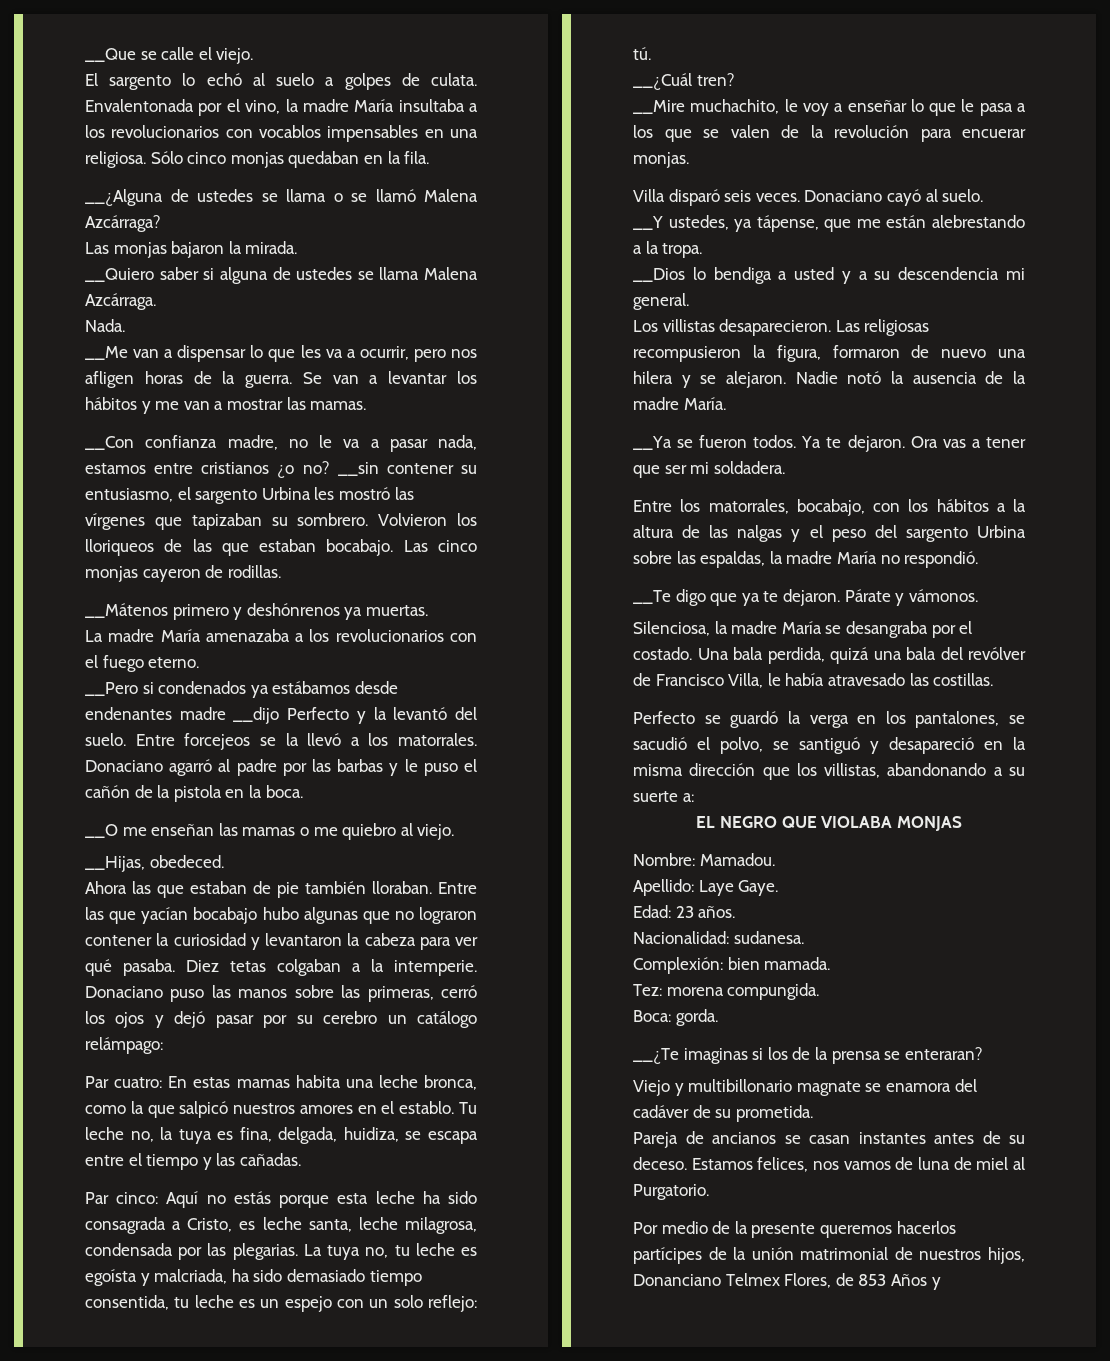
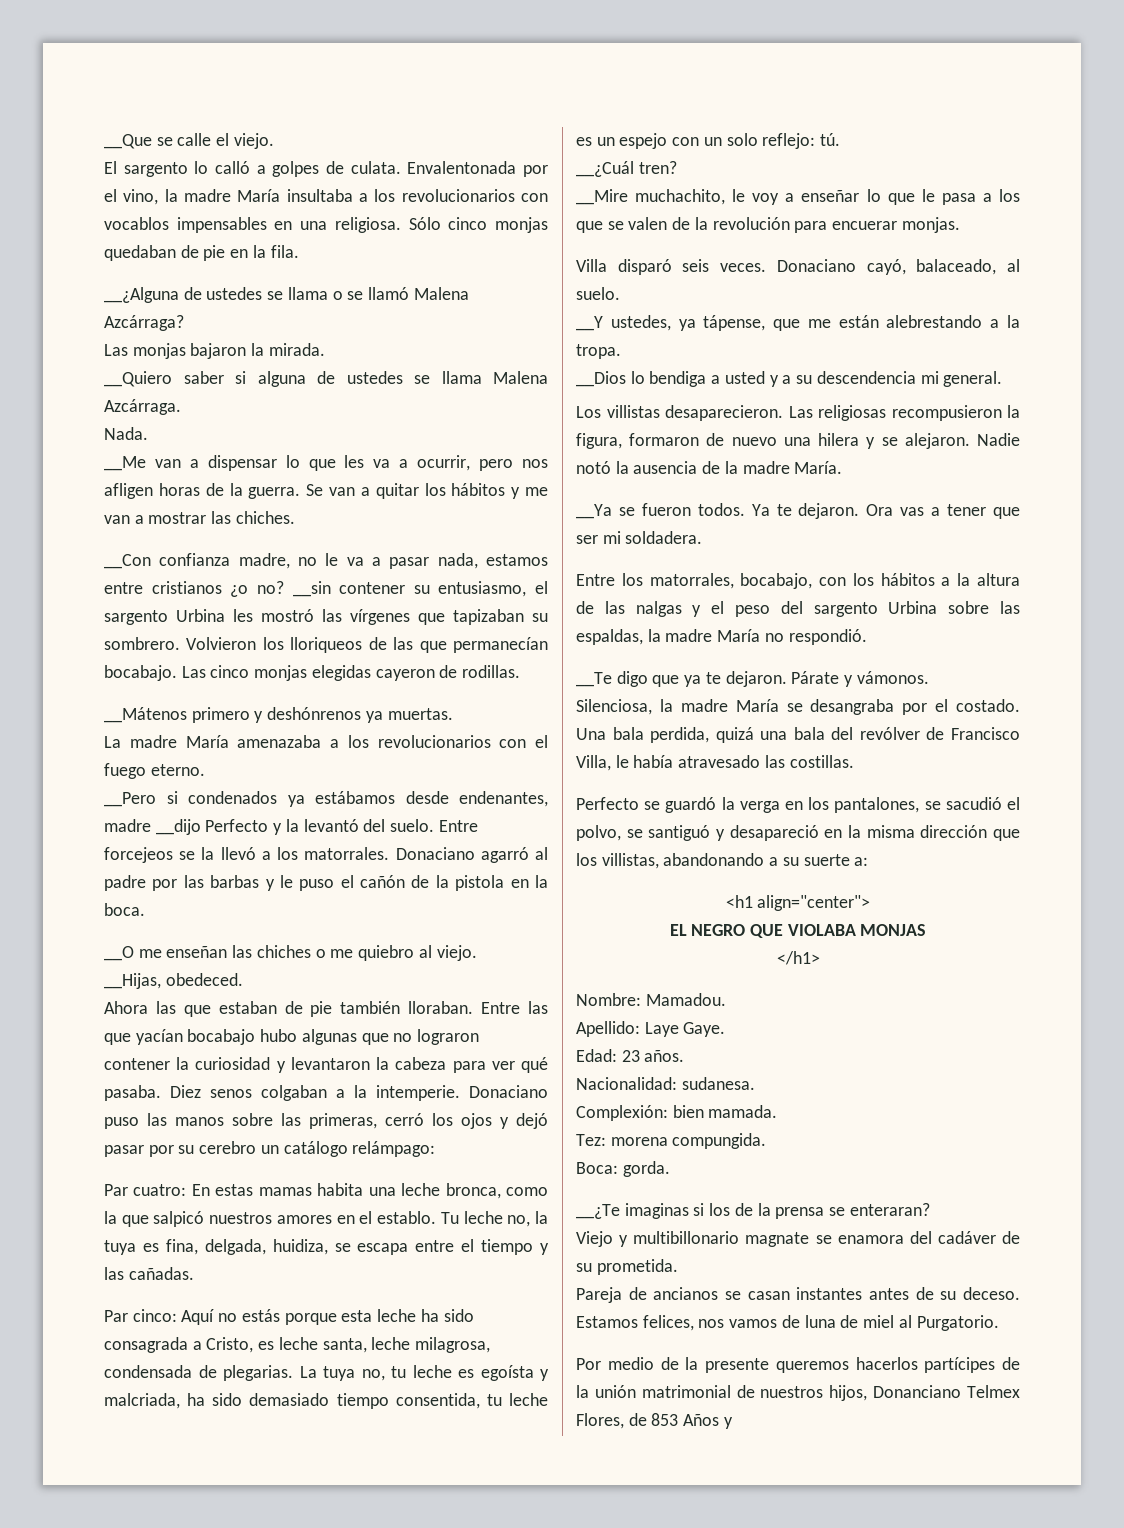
[206,73,315,86] echó al suelo -> [215,161,250,174] calló
(360, 159) none -> [180,245,226,261] de pie
[388,371,448,384] levantar -> [375,483,419,499] quitar
[310,401,367,410] mamas. -> [235,511,295,524] chiches.
[259,539,317,552] estaban -> [453,637,549,653] permanecían
(138, 574) none -> [311,665,371,681] elegidas
[85,707,172,720] endenantes -> [459,791,548,807] endenantes,
[242,827,296,836] mamas -> [256,945,311,958] chiches
[230,961,266,972] tetas -> [210,1089,252,1098] senos
[178,1243,227,1260] por las -> [198,1365,217,1378] de
[886,189,921,206] cayó -> [866,259,997,275] cayó, balaceado,
(694, 797) none -> [725,895,871,911] // <h1 align="center">
(962, 823) none -> [776,951,820,965] // </h1>

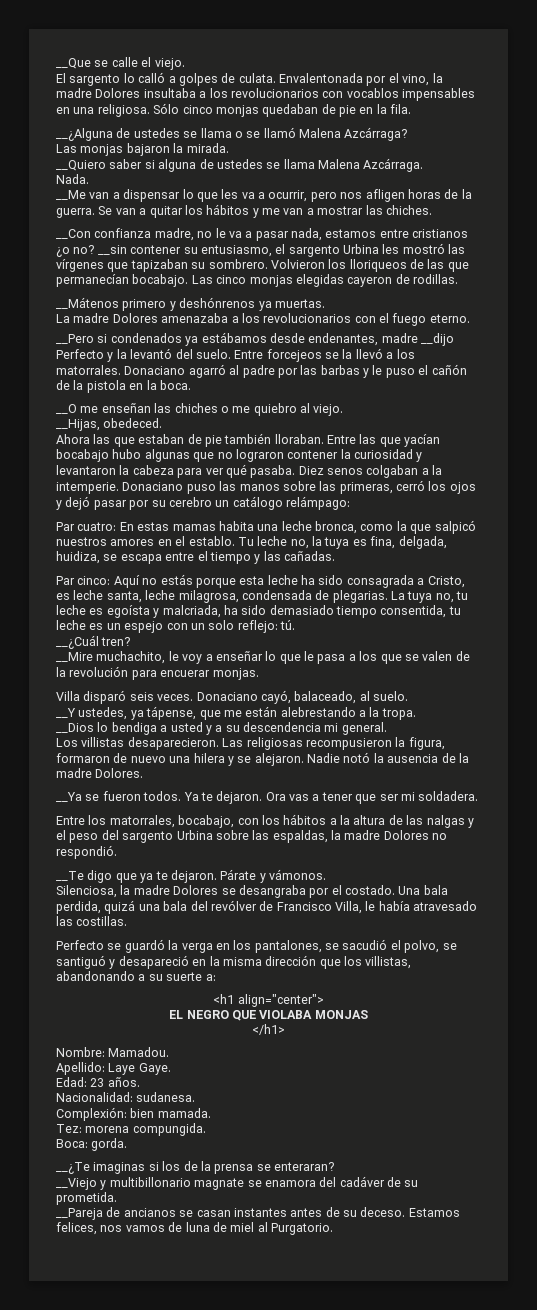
[237,189,281,202] María -> [95,88,141,98] Dolores
[185,735,229,748] María -> [112,313,158,323] Dolores
[794,461,843,474] María. -> [95,768,144,778] Dolores.
[717,629,761,642] María -> [383,830,429,840] Dolores
[735,699,779,712] María -> [173,885,219,895] Dolores
[576,1231,613,1247] Viejo -> [56,1178,97,1190] __Viejo
[576,1287,622,1303] Pareja -> [56,1208,103,1220] __Pareja
[576,1357,1020,1373] [576,1385,1020,1401] [576,1413,733,1429] // Por medio de la presente queremos hacerlos partícipes de la unión matrimonial de nuestros hijos, Donanciano Telmex Flores, de 853 Años y -> (333, 1229) none

